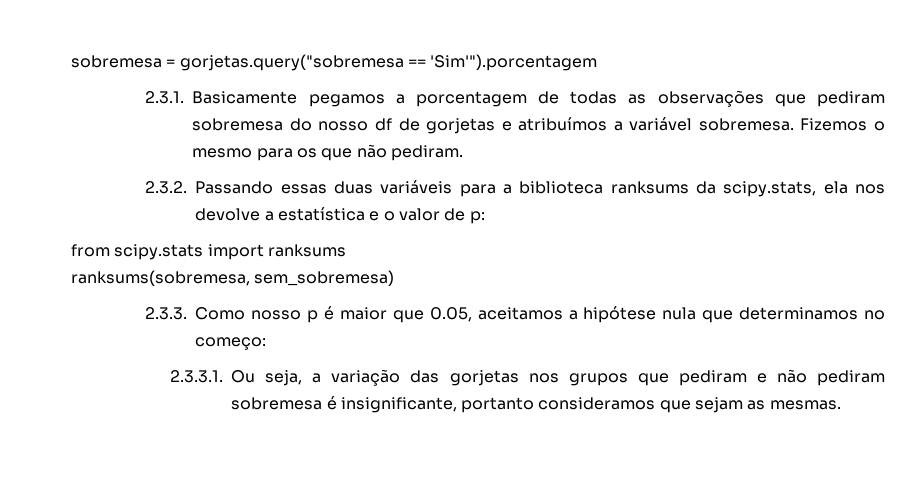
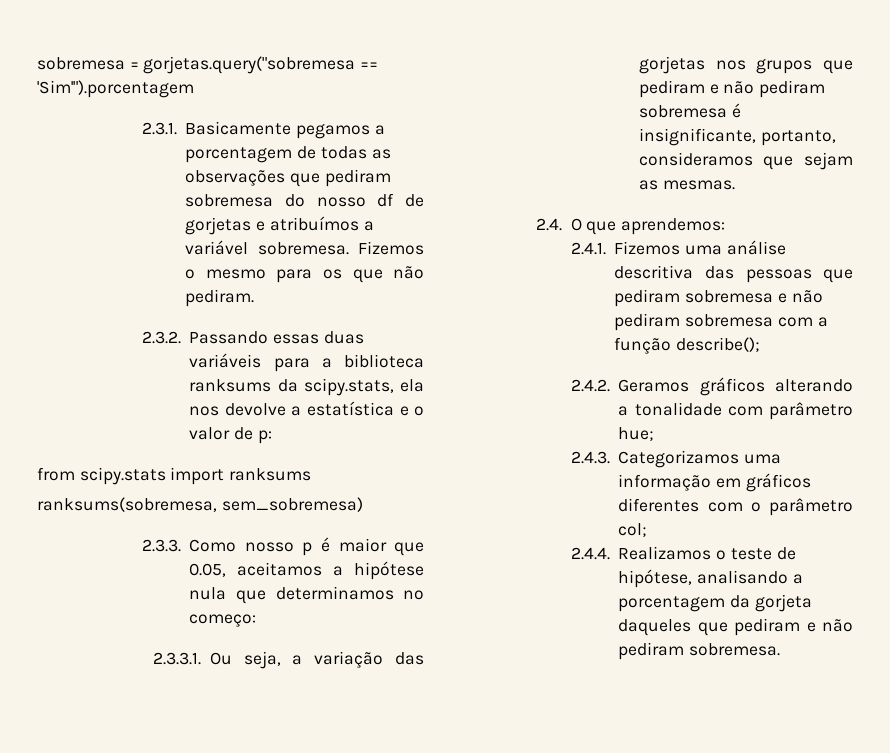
[461,397,535,413] portanto -> [760,130,836,146] portanto,
(841, 405) none -> [535,218,726,235] [570,240,786,255] [614,265,853,283] [614,289,823,307] [614,313,828,331] [614,337,761,354] [570,377,853,396] [618,402,853,420] [618,427,655,441] [570,450,782,468] [618,473,811,492] [618,498,853,516] [618,523,648,537] [570,546,796,560] [618,569,803,588] [618,594,812,612] [618,618,853,636] [618,642,781,660] // 2.4. O que aprendemos: // 2.4.1. Fizemos uma análise descritiva das pessoas que pediram sobremesa e não pediram sobremesa com a função describe(); // 2.4.2. Geramos gráficos alterando a tonalidade com parâmetro hue; // 2.4.3. Categorizamos uma informação em gráficos diferentes com o parâmetro col; // 2.4.4. Realizamos o teste de hipótese, analisando a porcentagem da gorjeta daqueles que pediram e não pediram sobremesa.

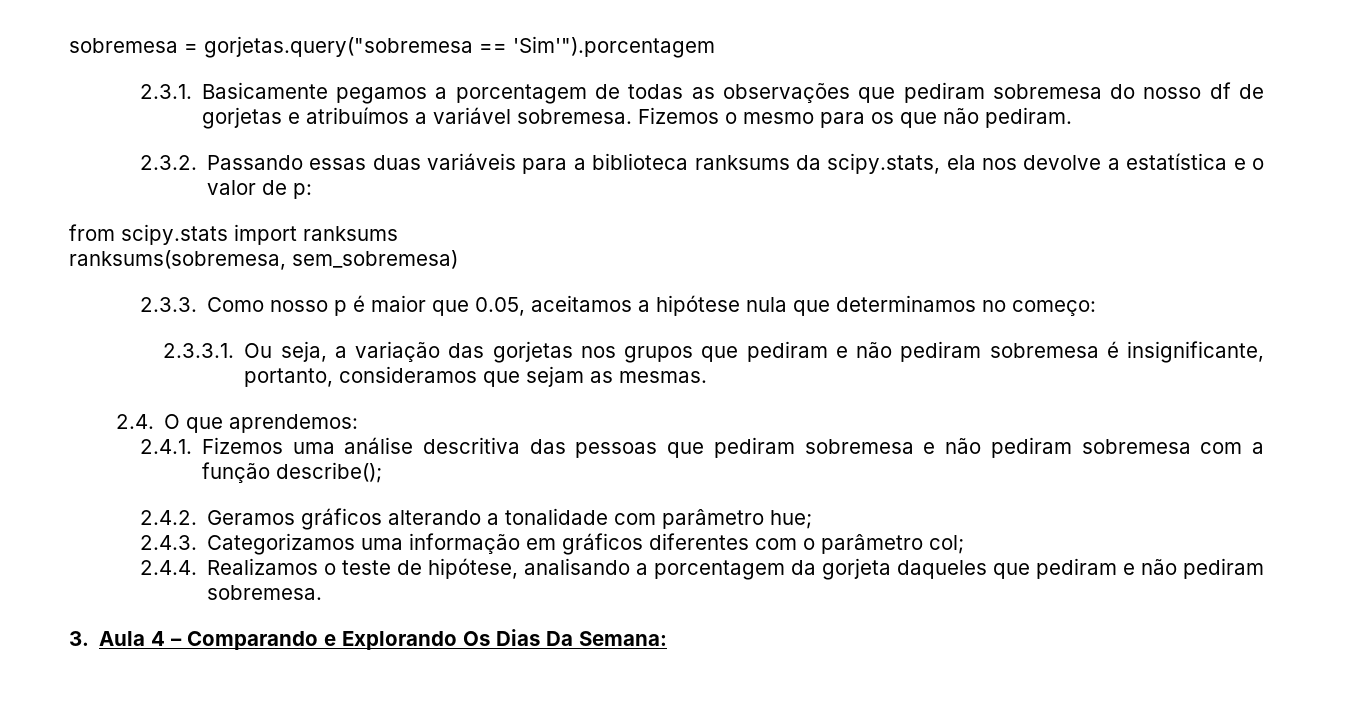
(781, 649) none -> [69,629,668,650] // 3. Aula 4 – Comparando e Explorando Os Dias Da Semana:

